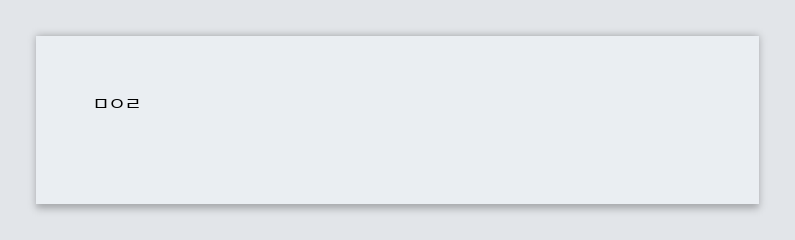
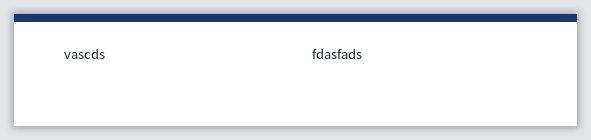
[93,99,141,109] ㅁㅇㄹ -> [64,48,105,59] [312,48,362,59] vascds // fdasfads

